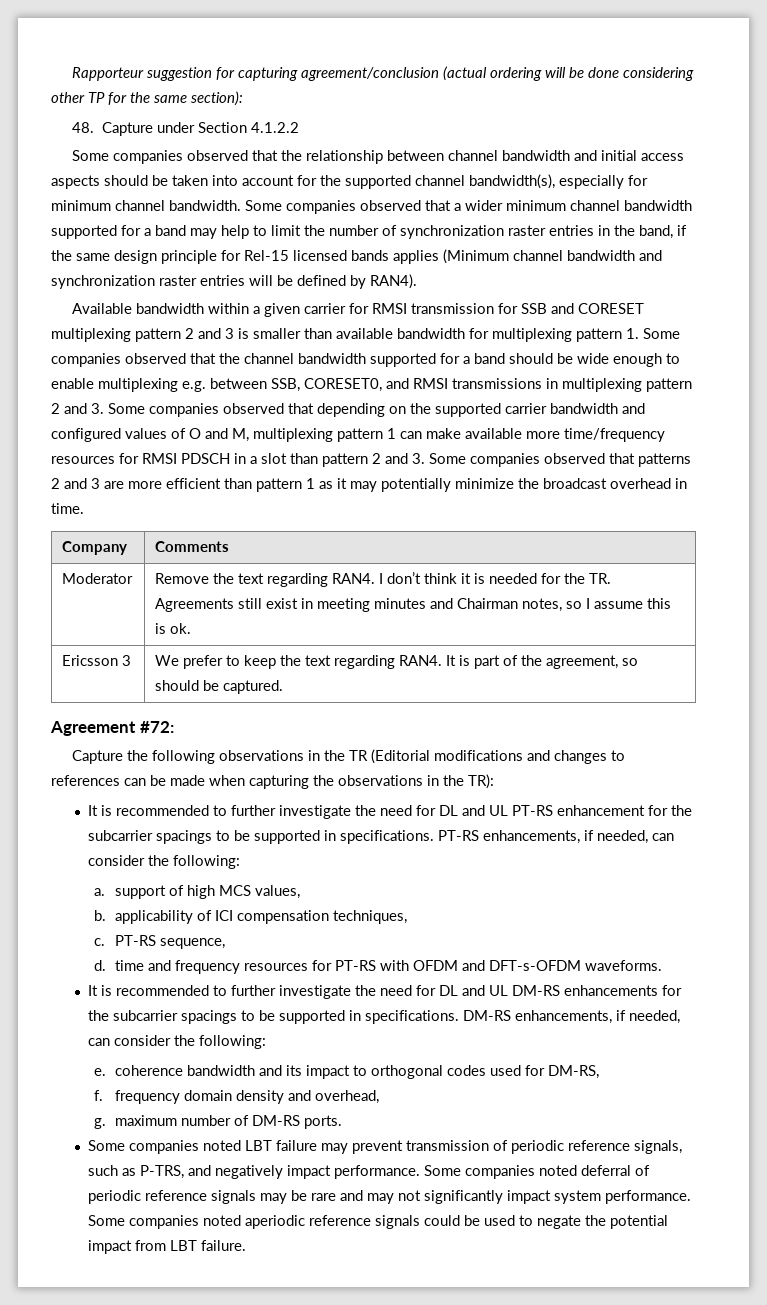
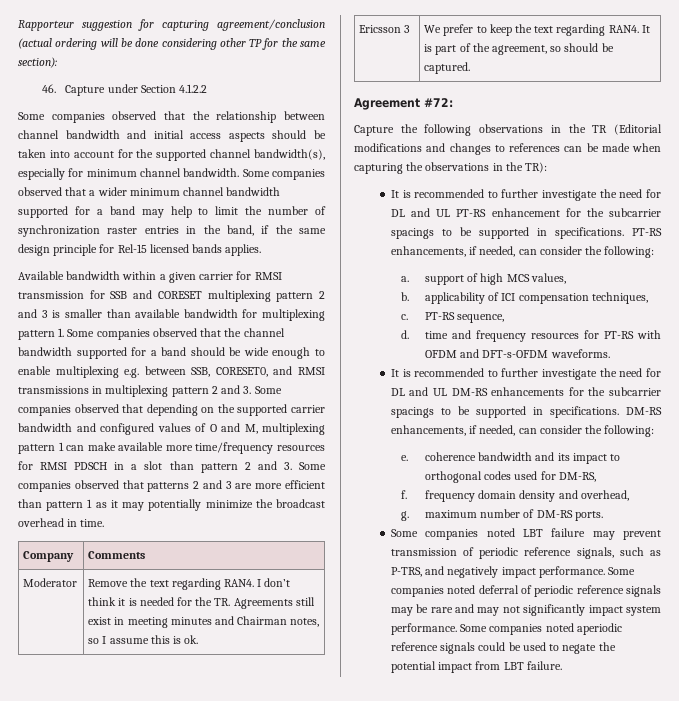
[72,122,95,133] 48. -> [41,84,56,93] 46.
[393,249,662,264] [51,274,417,289] applies (Minimum channel bandwidth and synchronization raster entries will be defined by RAN4). -> [225,244,262,256] applies.

